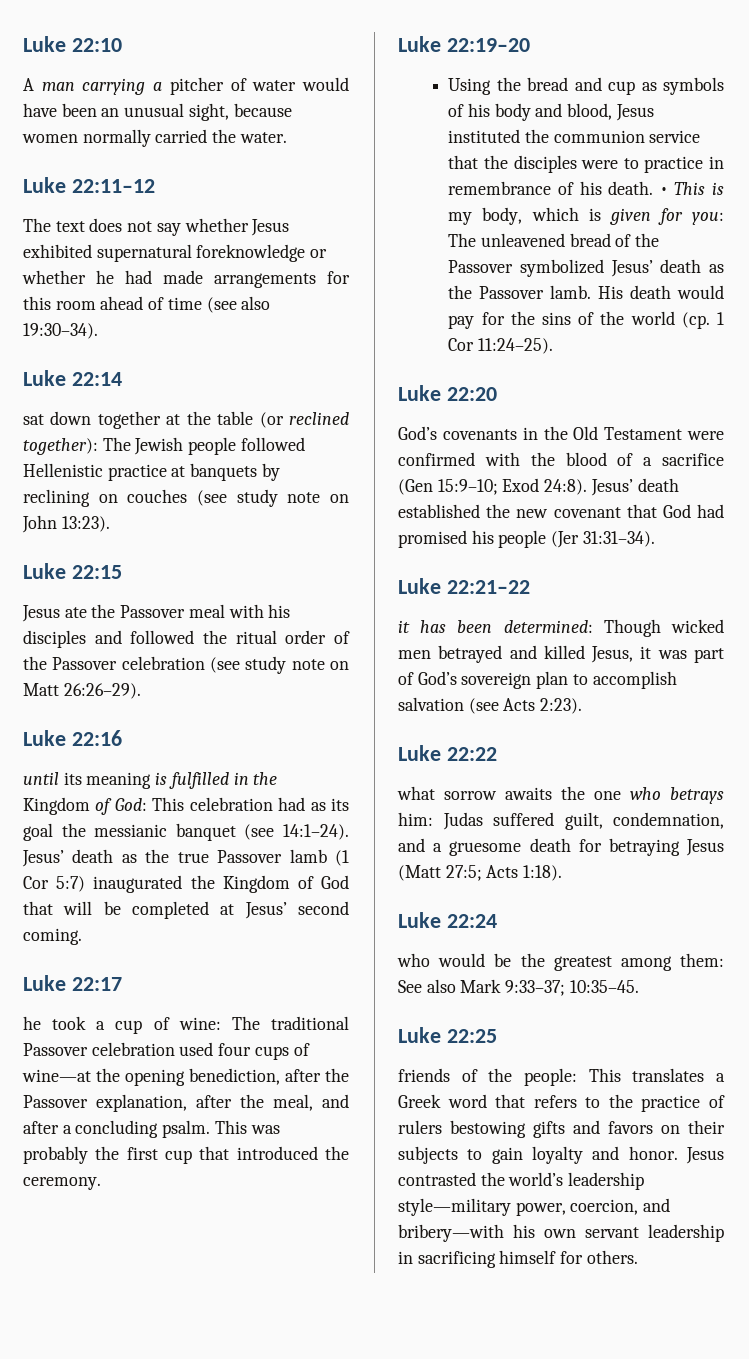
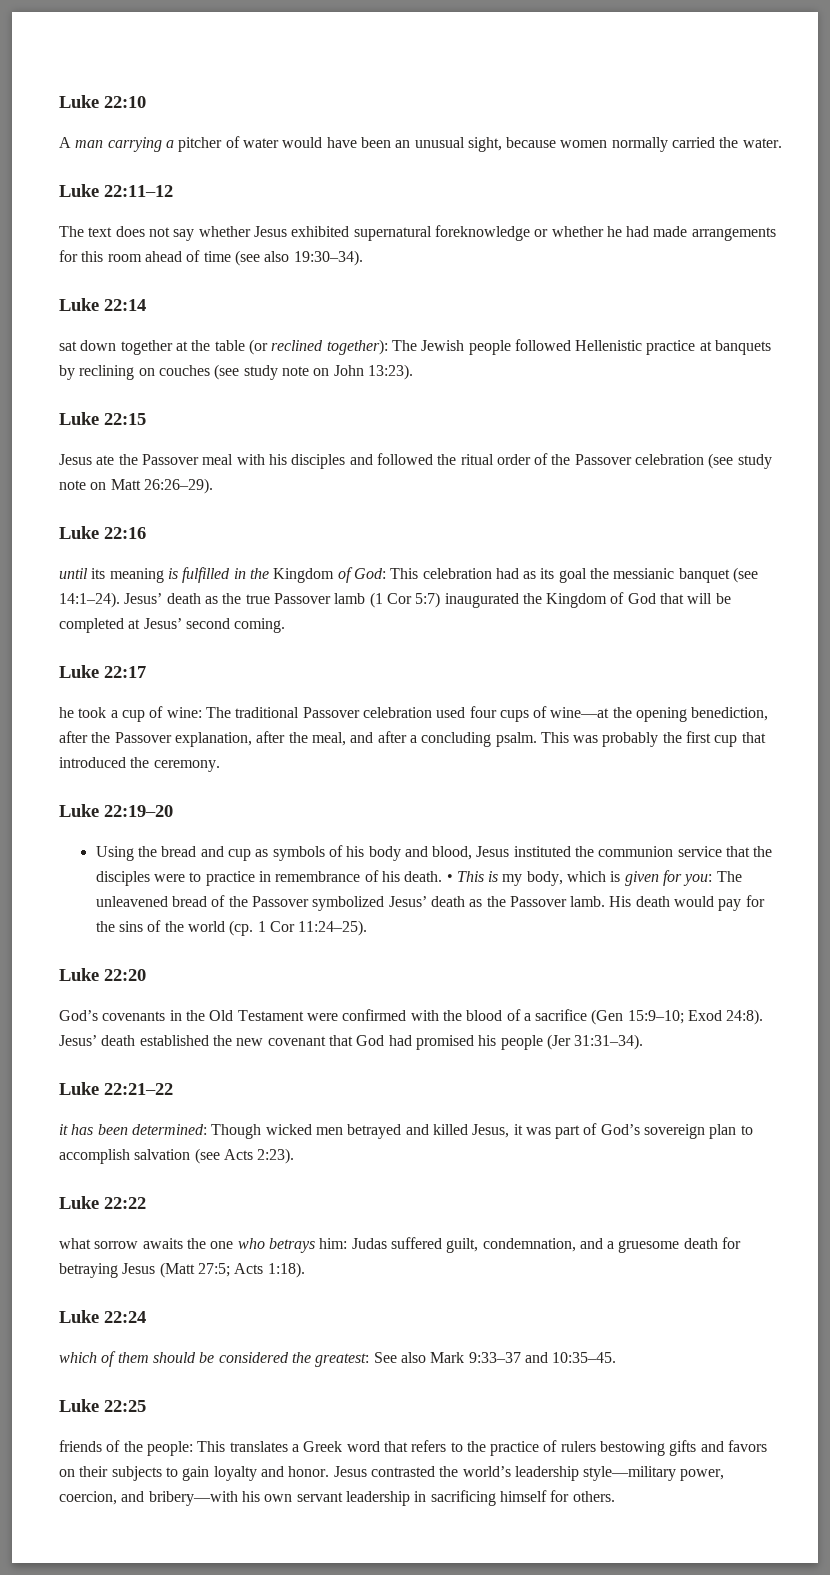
[397,953,724,971] who would be the greatest among them: -> [59,1351,370,1367] which of them should be considered the greatest:
[505,980,566,996] 9:33–37; -> [468,1352,548,1363] 9:33–37 and

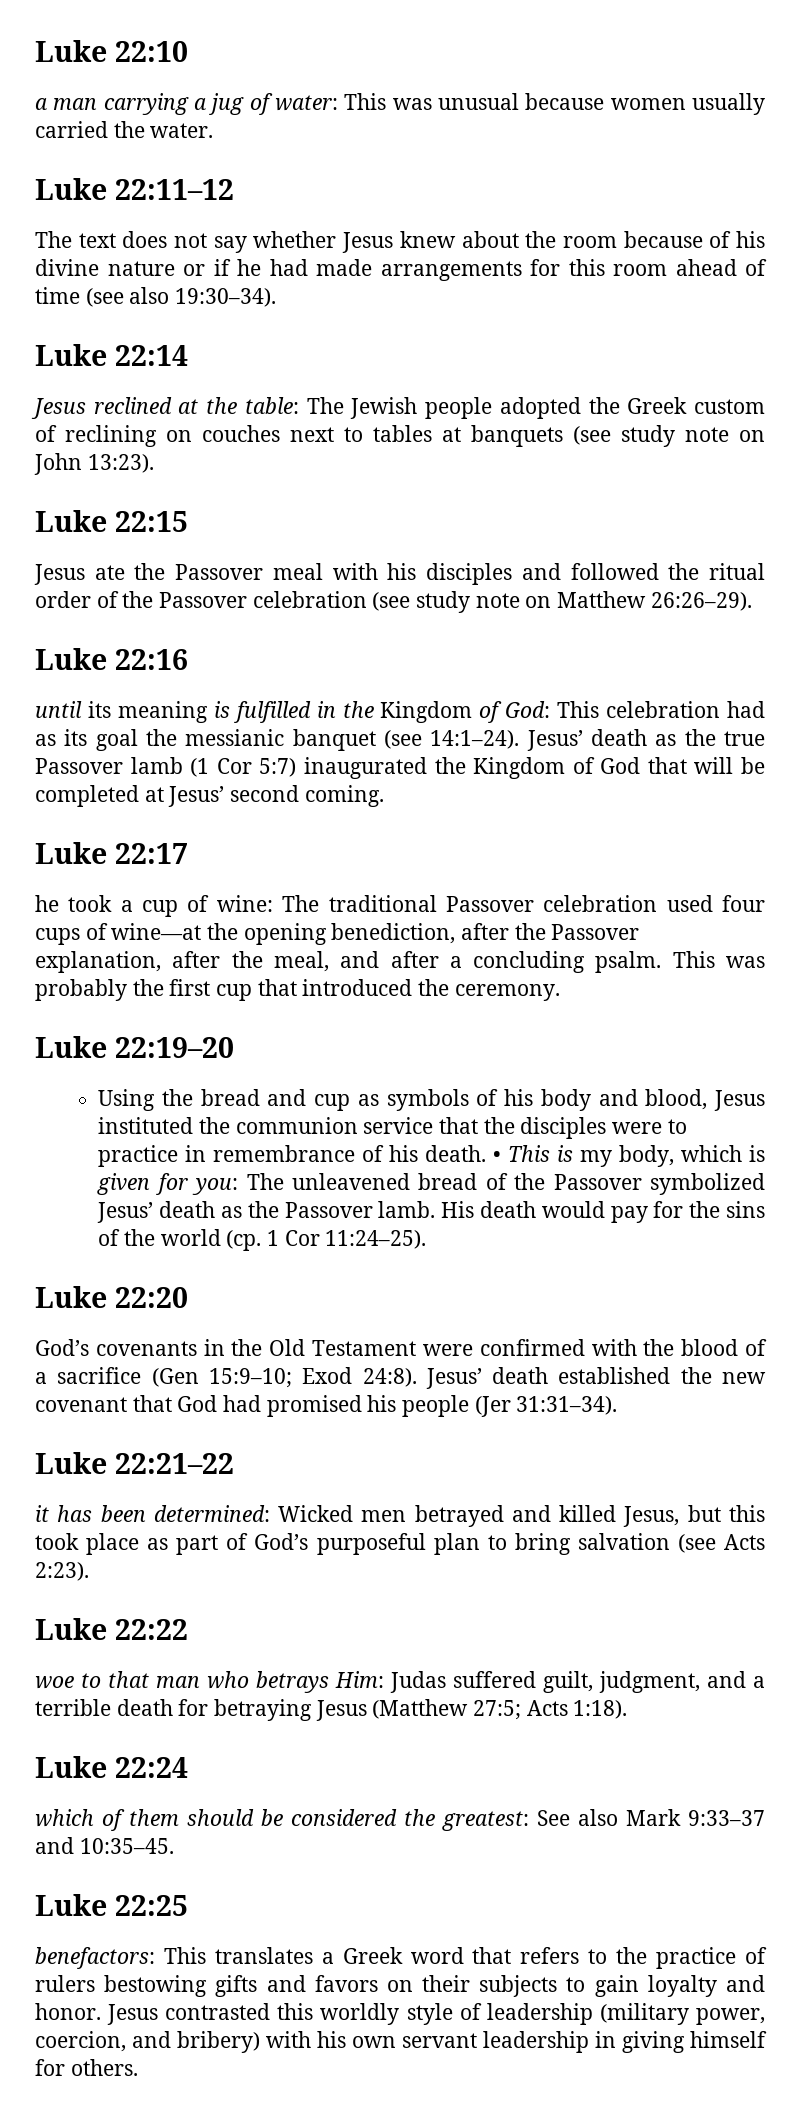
[59,137,71,148] A -> [35,98,48,110] a
[178,136,502,152] pitcher of water would have been an unusual sight, -> [209,93,519,115] jug of water: This was unusual
[611,137,668,152] normally -> [692,93,765,115] usually
[291,225,604,241] exhibited supernatural foreknowledge or whether -> [399,231,766,248] [35,259,231,276] knew about the room because of his divine nature or if
[59,339,772,355] [59,365,210,380] sat down together at the table (or reclined together): The Jewish people followed Hellenistic practice at banquets by reclining on couches -> [31,397,766,419] [35,425,563,447] Jesus reclined at the table: The Jewish people adopted the Greek custom of reclining on couches next to tables at banquets
[110,479,141,490] Matt -> [557,591,647,608] Matthew
[211,1124,312,1139] Though wicked -> [278,1505,354,1522] Wicked
[513,1124,551,1135] it was -> [687,1505,765,1522] [35,1533,169,1555] but this took place as
[644,1124,706,1139] sovereign -> [316,1533,426,1555] purposeful
[59,1149,130,1164] accomplish -> [514,1533,571,1555] bring
[59,1238,234,1249] what sorrow awaits the one -> [35,1671,200,1689] woe to that man
[319,1238,348,1249] him: -> [335,1671,384,1688] Him:
[482,1238,576,1252] condemnation, -> [599,1671,700,1693] judgment,
[618,1240,680,1253] gruesome -> [35,1699,111,1716] terrible
[159,1262,195,1278] (Matt -> [372,1699,469,1719] (Matthew
[59,1440,193,1456] friends of the people: -> [35,1947,155,1969] benefactors:
[439,1466,677,1481] the world’s leadership style—military -> [277,2003,689,2025] this worldly style of leadership (military
[148,1491,238,1506] bribery—with -> [177,2031,311,2053] bribery) with
[430,1490,496,1506] sacrificing -> [622,2031,685,2053] giving

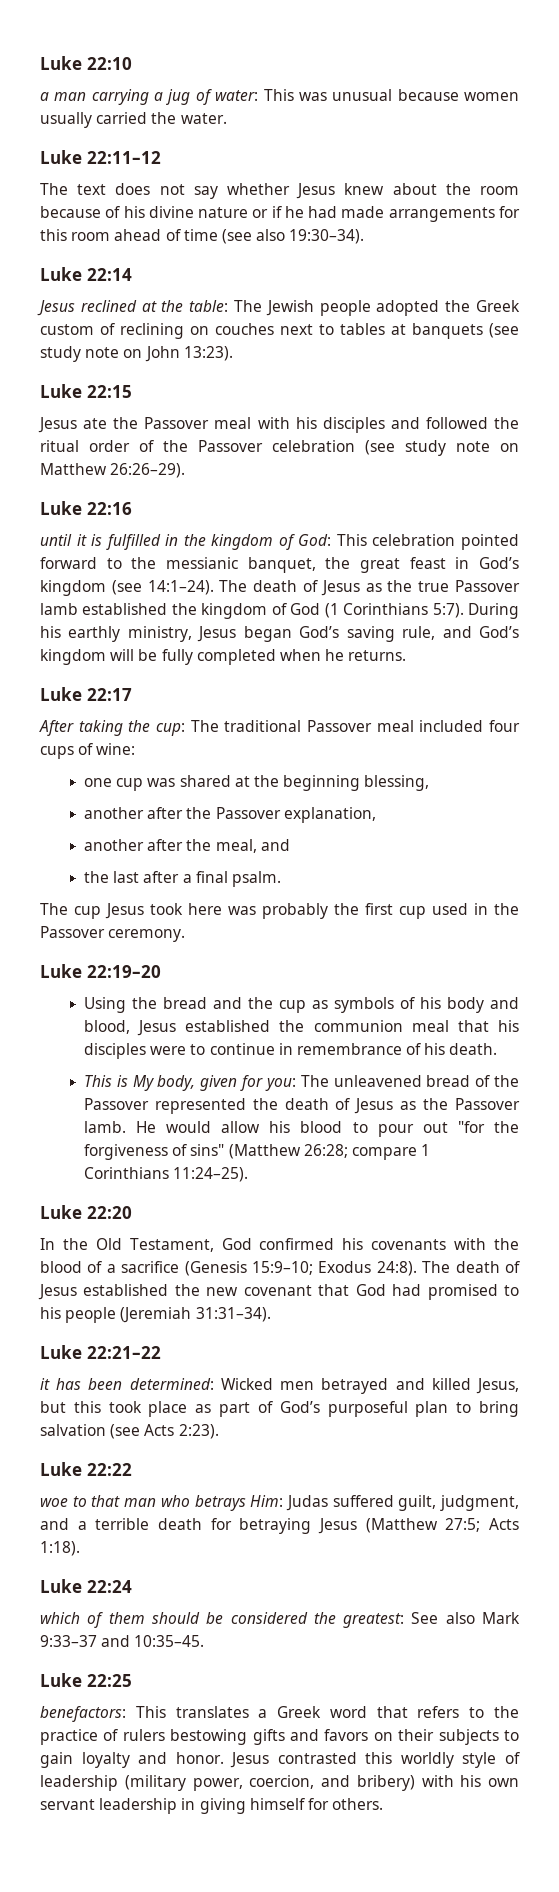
[87,701,208,723] its meaning -> [76,534,87,546] it
[380,701,473,723] Kingdom -> [211,534,274,550] kingdom
[726,701,765,718] [35,729,647,751] had as its goal the messianic banquet (see 14:1–24). Jesus’ death -> [461,534,519,550] [40,557,519,573] [40,580,360,596] pointed forward to the messianic banquet, the great feast in God’s kingdom (see 14:1–24). The death of Jesus
[190,757,766,779] [35,785,384,807] [35,842,188,864] [35,895,273,917] (1 Cor 5:7) inaugurated the Kingdom of God that will be completed at Jesus’ second coming. // Luke 22:17 // he took a cup of wine: -> [82,603,519,619] [40,626,519,642] [40,649,407,665] [40,687,132,701] [39,720,185,736] established the kingdom of God (1 Corinthians 5:7). During his earthly ministry, Jesus began God’s saving rule, and God’s kingdom will be fully completed when he returns. // Luke 22:17 // After taking the cup:
[543,895,713,912] celebration used -> [376,720,484,732] meal included
[111,923,456,945] wine—at the opening benediction, -> [96,743,136,755] [83,775,430,791] [83,807,144,819] wine: // one cup was shared at the beginning blessing, // another
(161, 962) none -> [83,839,144,851] // another
(380, 959) none -> [83,871,140,883] // the last
[473,951,586,973] concluding -> [195,871,228,883] final
[672,951,715,968] This -> [40,903,222,919] // The cup Jesus took here
[257,979,450,996] that introduced the -> [432,903,519,915] [40,926,105,938] used in the Passover
(307, 1097) none -> [247,997,273,1009] the
[98,1117,194,1134] instituted -> [185,1020,271,1032] established
[363,1117,515,1134] service that the -> [411,1020,519,1032] meal that his
[98,1145,179,1167] practice -> [209,1043,275,1055] continue
[493,1151,502,1162] • -> (498, 1049) //
[580,1145,765,1167] my body, which is -> [132,1075,196,1091] My body,
[650,1173,766,1195] [97,1201,766,1223] [98,1229,427,1251] [35,1286,188,1308] [35,1339,585,1356] symbolized Jesus’ death as the Passover lamb. His death would pay for the sins of the world (cp. 1 Cor 11:24–25). // Luke 22:20 // God’s covenants in the Old Testament were confirmed -> [154,1098,520,1114] [83,1121,519,1137] [83,1144,431,1160] [83,1167,249,1182] [40,1205,132,1219] [40,1238,447,1252] represented the death of Jesus as the Passover lamb. He would allow his blood to pour out "for the forgiveness of sins" (Matthew 26:28; compare 1 Corinthians 11:24–25). // Luke 22:20 // In the Old Testament, God confirmed his covenants
[151,1367,549,1389] (Gen 15:9–10; Exod 24:8). Jesus’ death -> [184,1261,520,1276] [38,1284,77,1300] (Genesis 15:9–10; Exodus 24:8). The death of Jesus
(362, 1406) none -> [504,1285,520,1296] to
[474,1396,511,1417] (Jer -> [120,1307,192,1323] (Jeremiah

